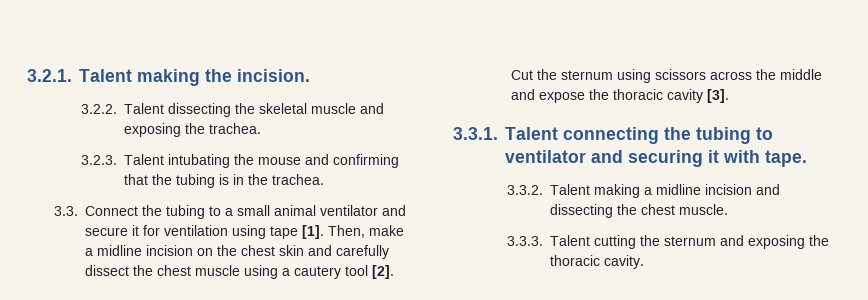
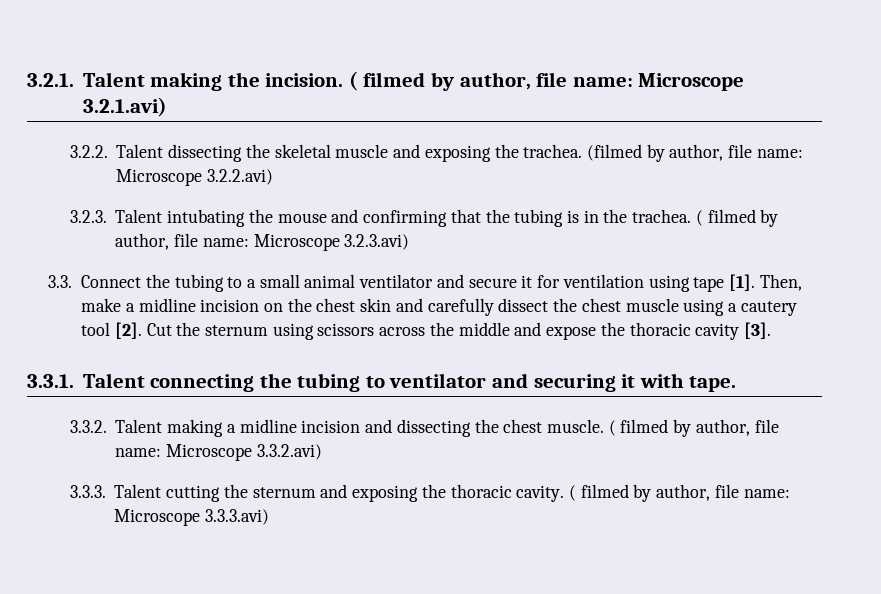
(310, 75) none -> [348,71,745,91] [82,97,167,117] ( filmed by author, file name: Microscope 3.2.1.avi)
(261, 128) none -> [586,144,803,162] [116,169,274,186] (filmed by author, file name: Microscope 3.2.2.avi)
(324, 179) none -> [695,209,779,227] [115,233,410,251] ( filmed by author, file name: Microscope 3.2.3.avi)
(728, 209) none -> [608,419,779,437] [115,444,322,461] ( filmed by author, file name: Microscope 3.3.2.avi)
(644, 262) none -> [568,484,790,502] [114,509,270,526] ( filmed by author, file name: Microscope 3.3.3.avi)

